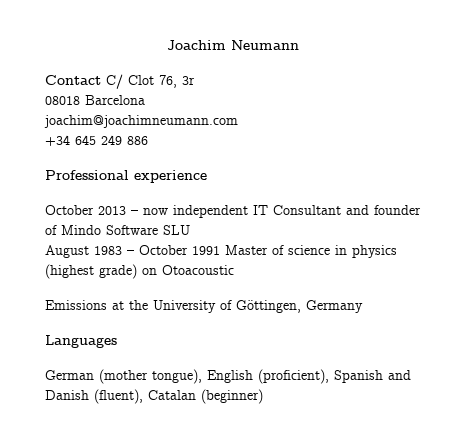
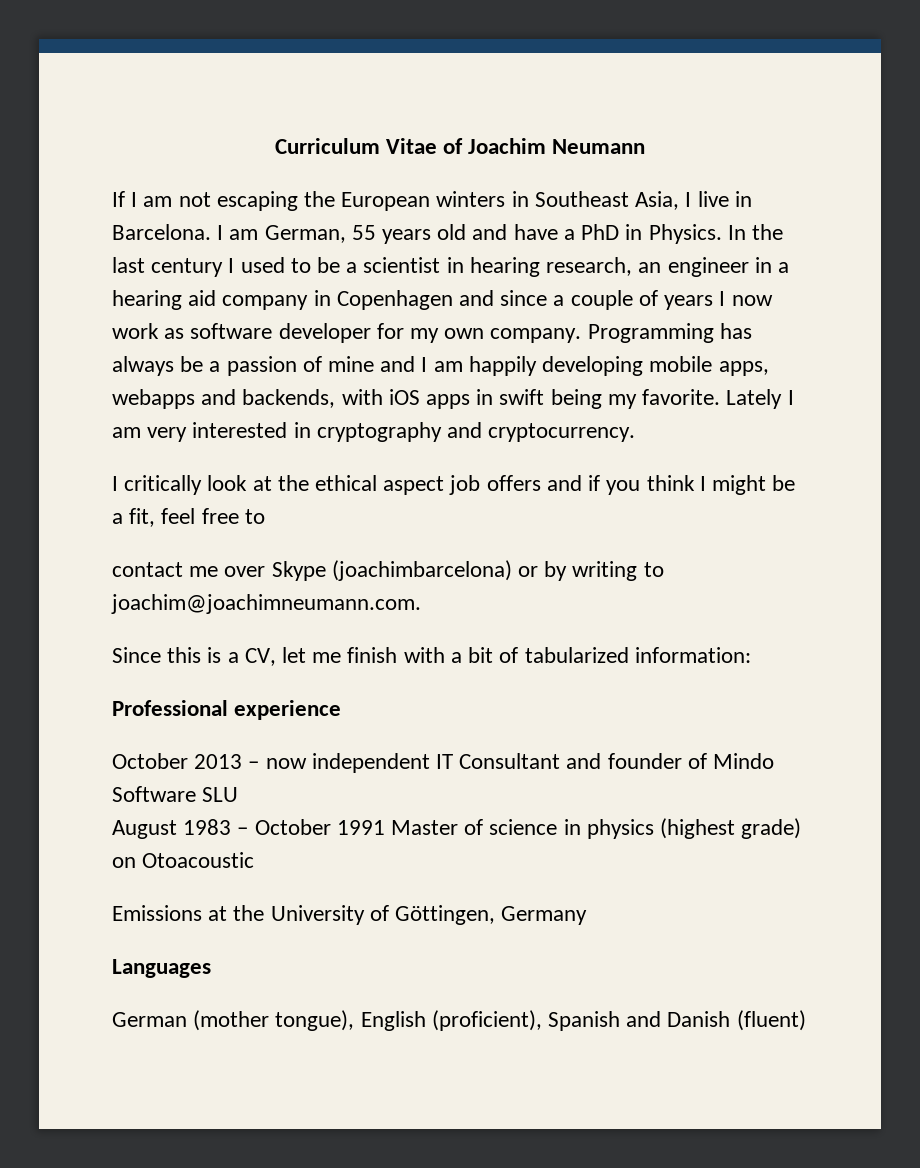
(166, 45) none -> [274,138,463,154] Curriculum Vitae of
[45,74,195,89] [45,95,145,105] [44,115,238,128] [45,135,148,146] Contact C/ Clot 76, 3r // 08018 Barcelona // joachim@joachimneumann.com // +34 645 249 886 -> [112,191,752,211] [112,224,783,244] [112,257,789,277] [112,290,773,310] [112,323,752,343] [112,356,769,376] [112,389,794,409] [112,422,636,442] [112,475,796,495] [112,508,265,527] [112,560,664,581] [111,594,421,614] [112,647,751,666] If I am not escaping the European winters in Southeast Asia, I live in Barcelona. I am German, 55 years old and have a PhD in Physics. In the last century I used to be a scientist in hearing research, an engineer in a hearing aid company in Copenhagen and since a couple of years I now work as software developer for my own company. Programming has always be a passion of mine and I am happily developing mobile apps, webapps and backends, with iOS apps in swift being my favorite. Lately I am very interested in cryptography and cryptocurrency. // I critically look at the ethical aspect job offers and if you think I might be a fit, feel free to // contact me over Skype (joachimbarcelona) or by writing to joachim@joachimneumann.com. // Since this is a CV, let me finish with a bit of tabularized information:
[94,389,263,404] (fluent), Catalan (beginner) -> [736,1010,806,1031] (fluent)

